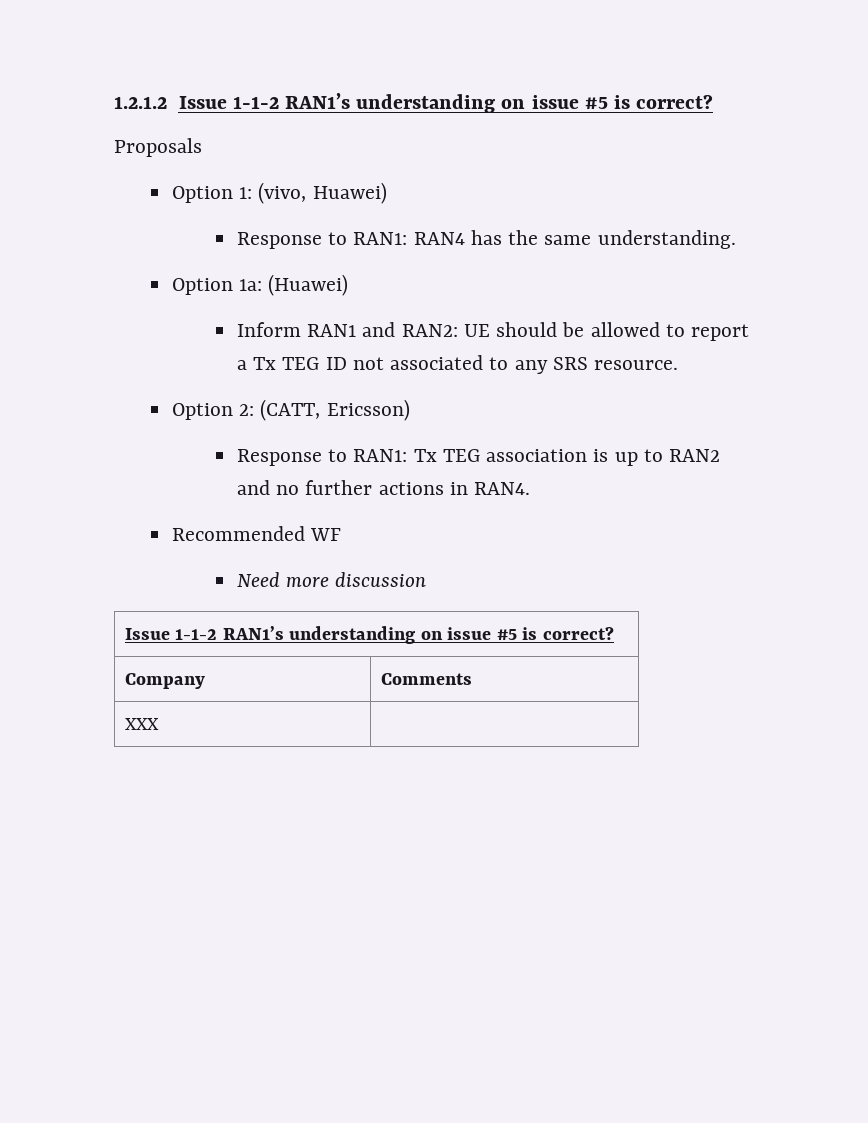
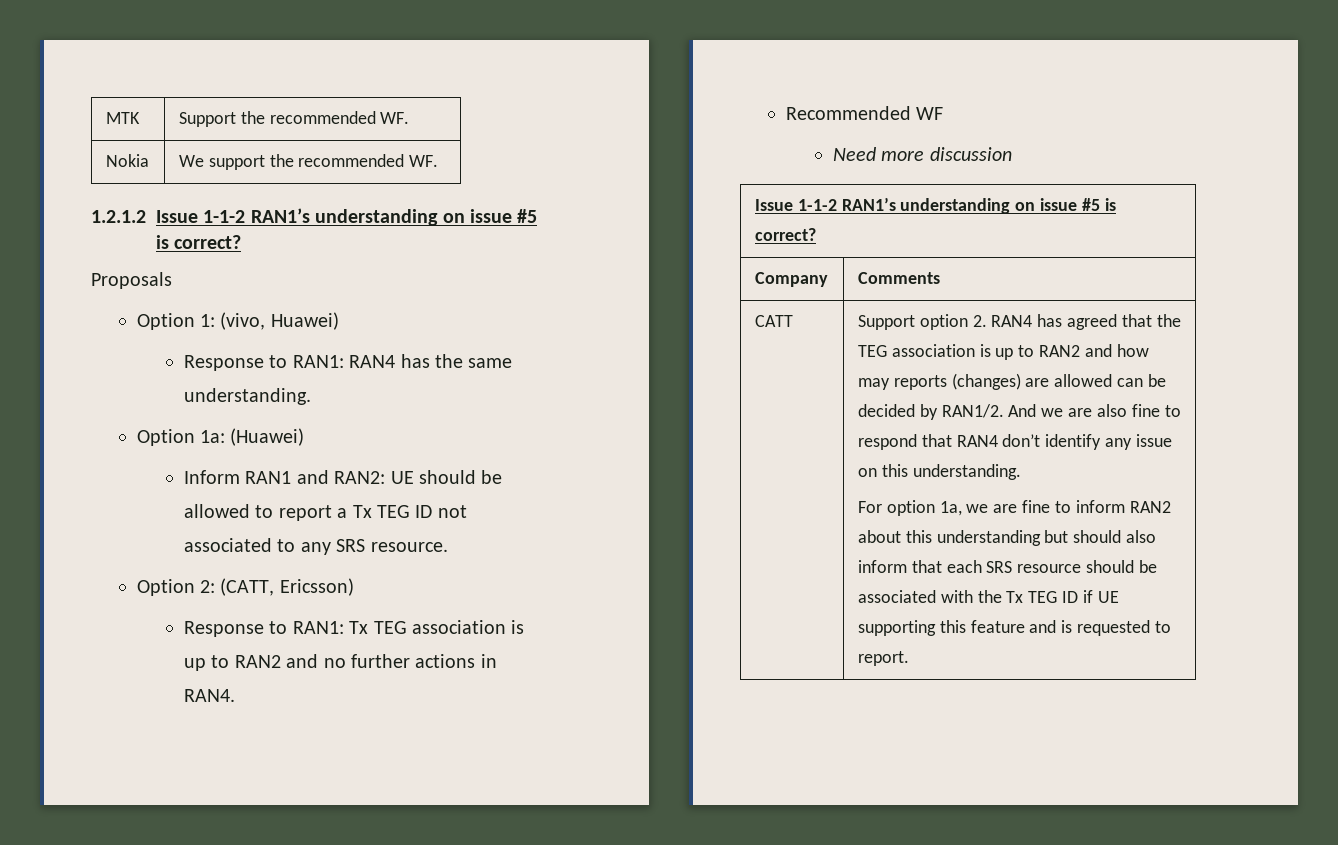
(114, 102) none -> [105,112,140,124] [178,111,410,127] [105,154,149,167] [178,154,439,170] MTK | Support the recommended WF. // Nokia | We support the recommended WF. //
[124,718,159,730] XXX | -> [754,315,793,327] [857,314,1181,330] [857,344,1149,360] [857,373,1167,390] [857,404,1181,420] [857,434,1173,450] [857,464,1021,480] [857,500,1171,516] [857,530,1157,546] [857,560,1158,573] [857,590,1119,603] [857,620,1172,636] [857,651,909,666] CATT | Support option 2. RAN4 has agreed that the TEG association is up to RAN2 and how may reports (changes) are allowed can be decided by RAN1/2. And we are also fine to respond that RAN4 don’t identify any issue on this understanding. // For option 1a, we are fine to inform RAN2 about this understanding but should also inform that each SRS resource should be associated with the Tx TEG ID if UE supporting this feature and is requested to report.

